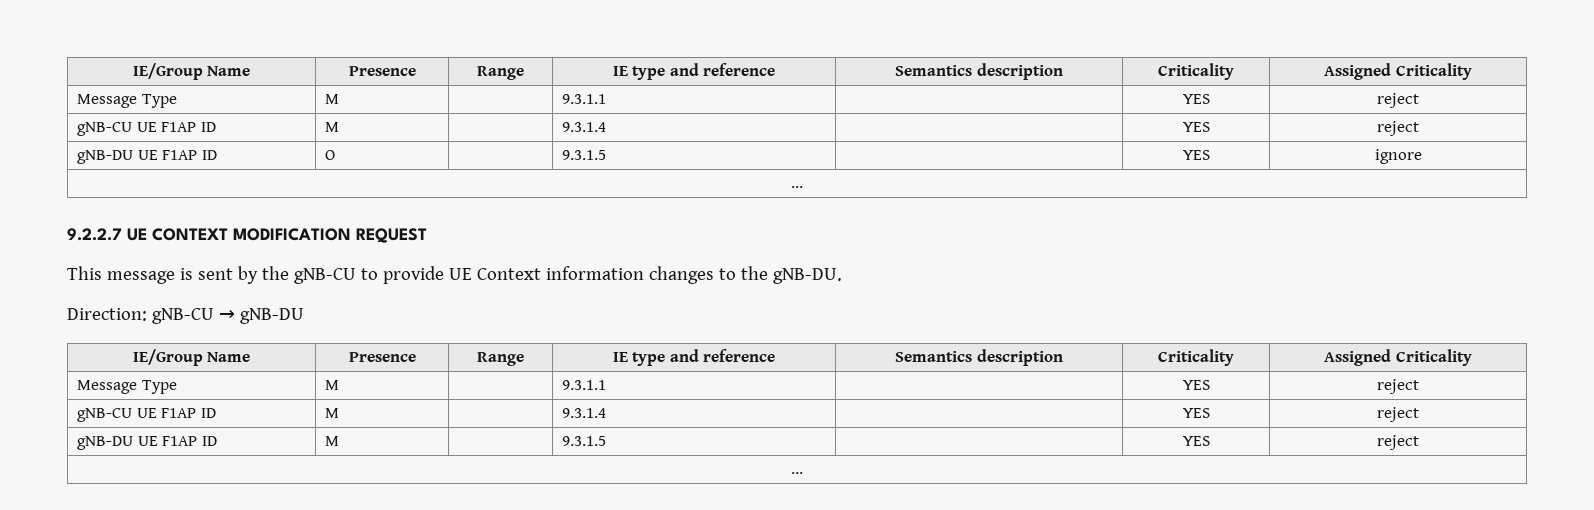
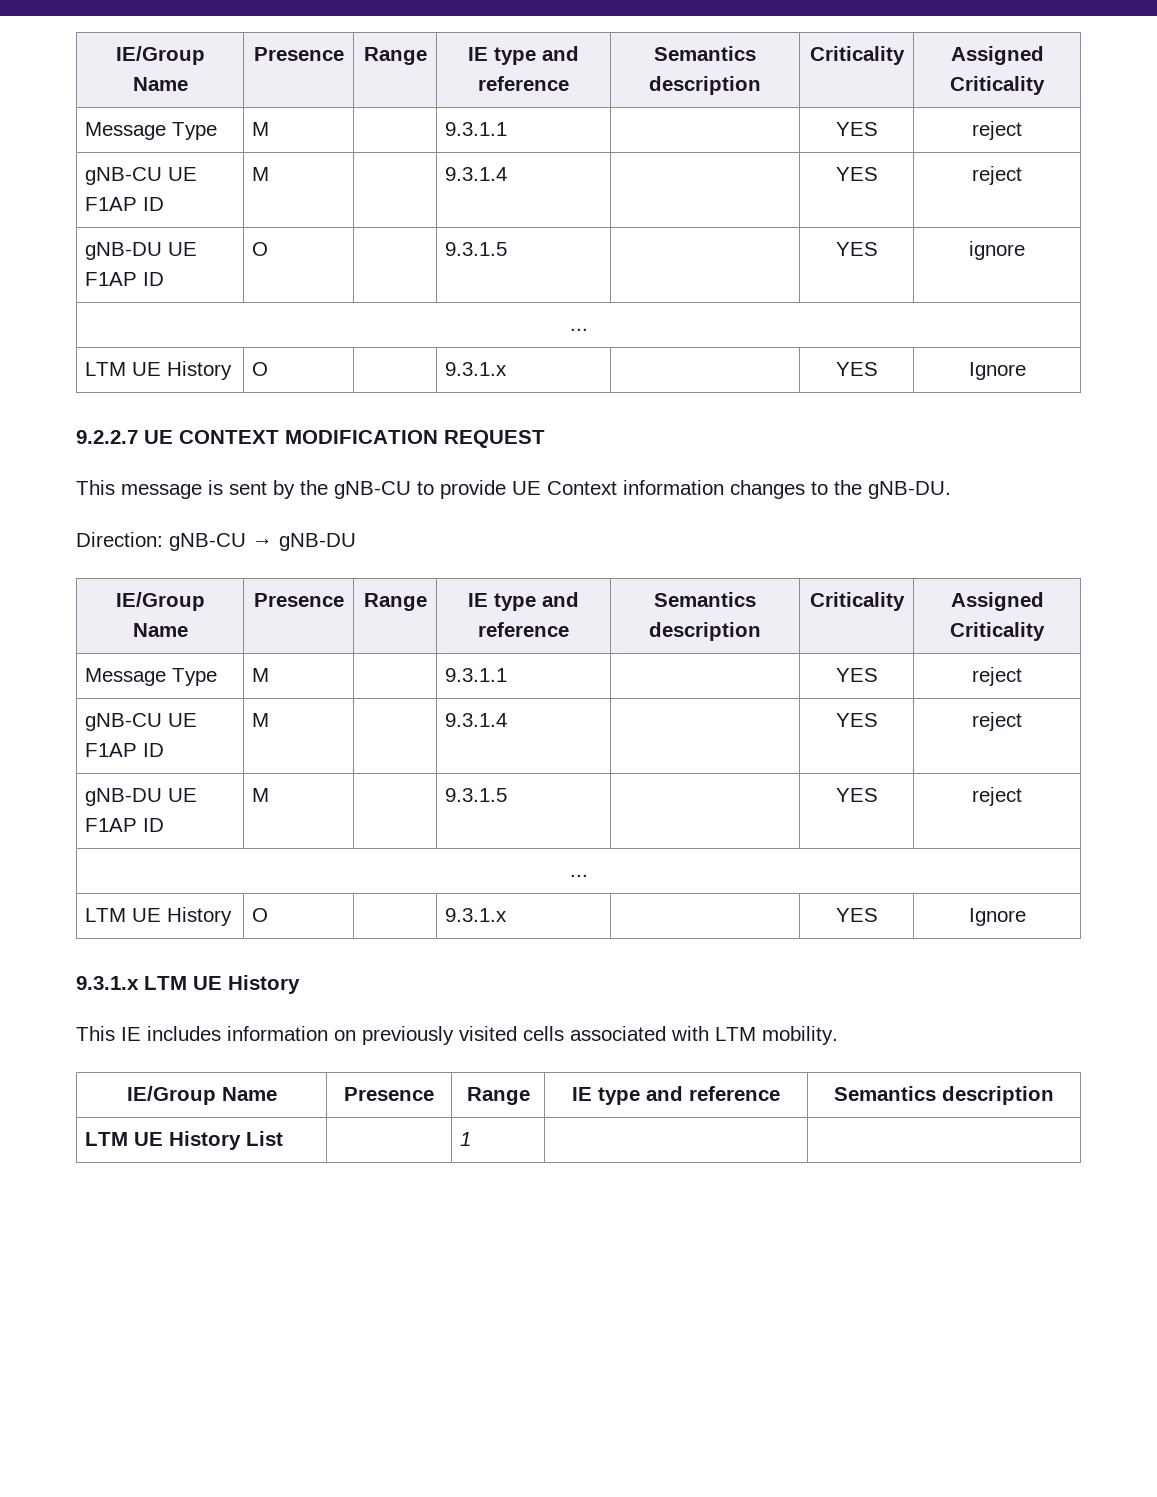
(803, 187) none -> [85,361,233,380] [252,362,269,376] [445,362,508,376] [835,362,878,376] [968,362,1026,380] // LTM UE History | O | | 9.3.1.x | | YES | Ignore
(803, 473) none -> [85,907,233,926] [252,908,269,922] [445,908,508,922] [835,908,878,922] [968,908,1026,926] [76,975,300,994] [76,1026,838,1045] [126,1086,277,1105] [344,1087,434,1101] [466,1087,530,1105] [572,1086,780,1105] [834,1086,1054,1105] [85,1131,284,1150] [460,1132,472,1146] // LTM UE History | O | | 9.3.1.x | | YES | Ignore // 9.3.1.x LTM UE History // This IE includes information on previously visited cells associated with LTM mobility. // IE/Group Name | Presence | Range | IE type and reference | Semantics description // LTM UE History List | | 1 | |

